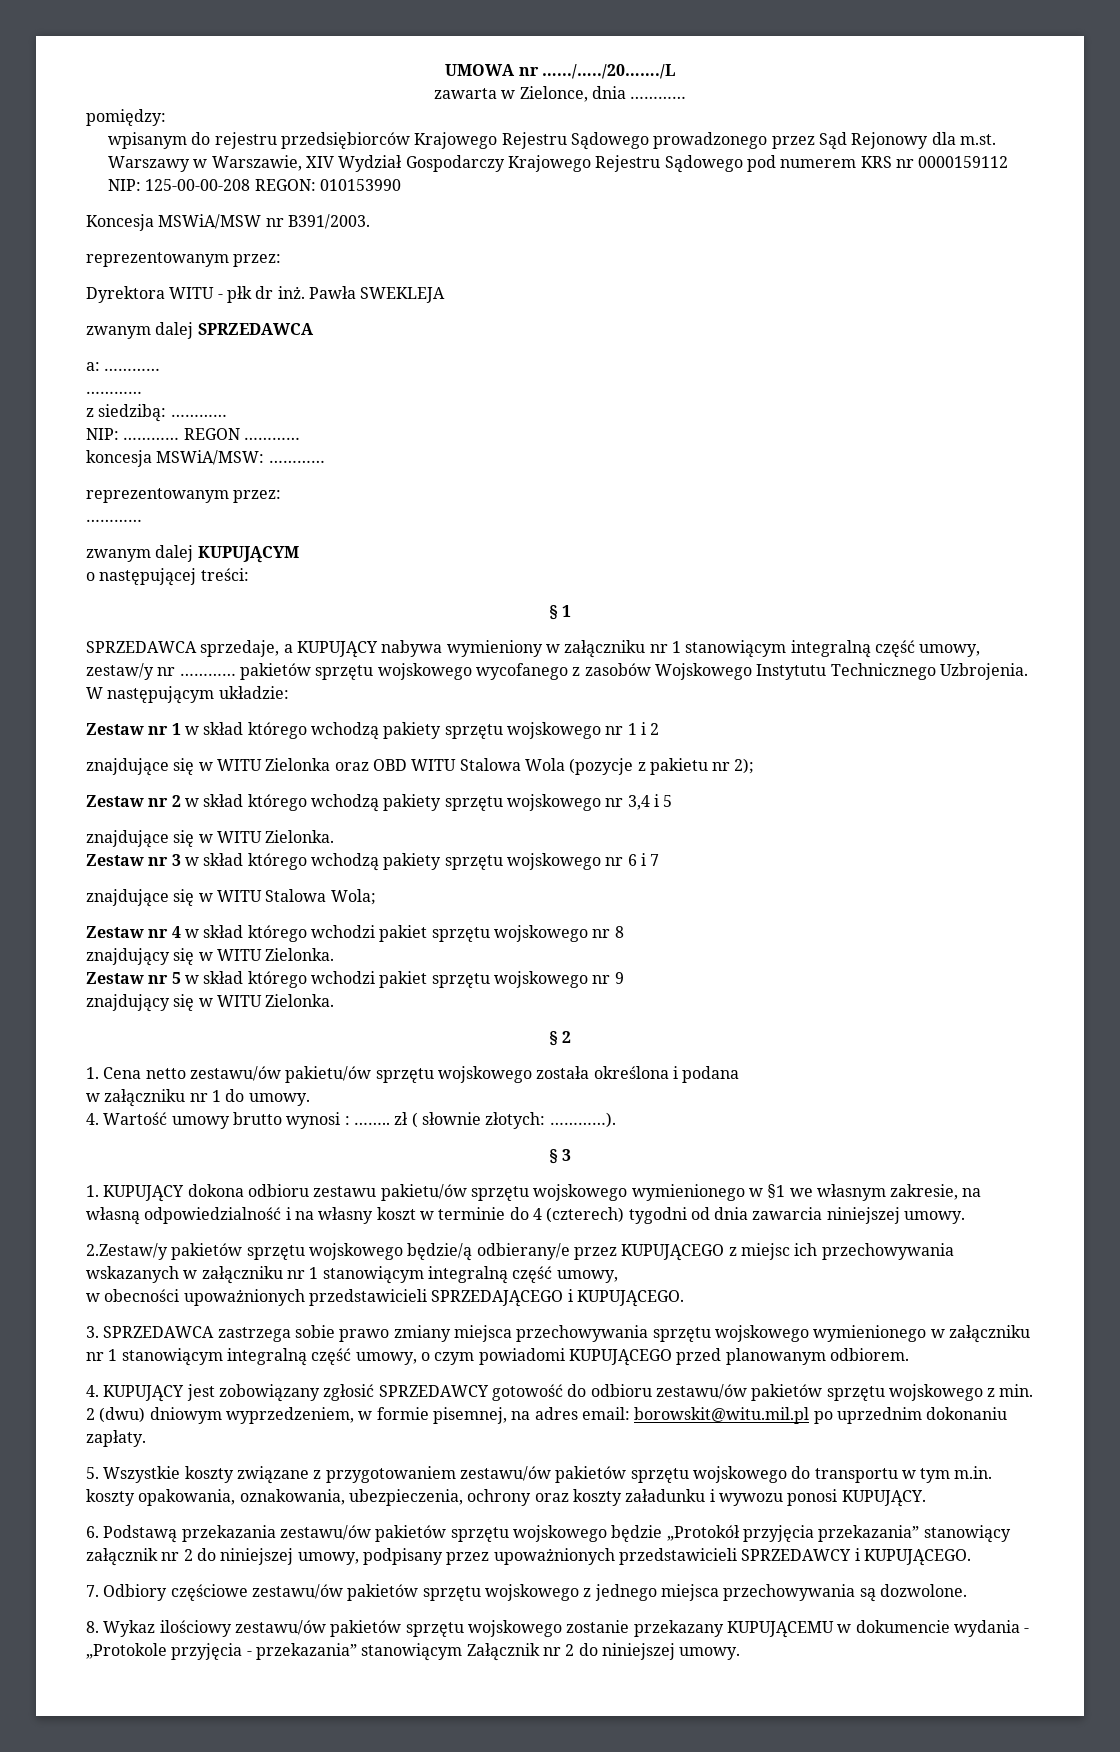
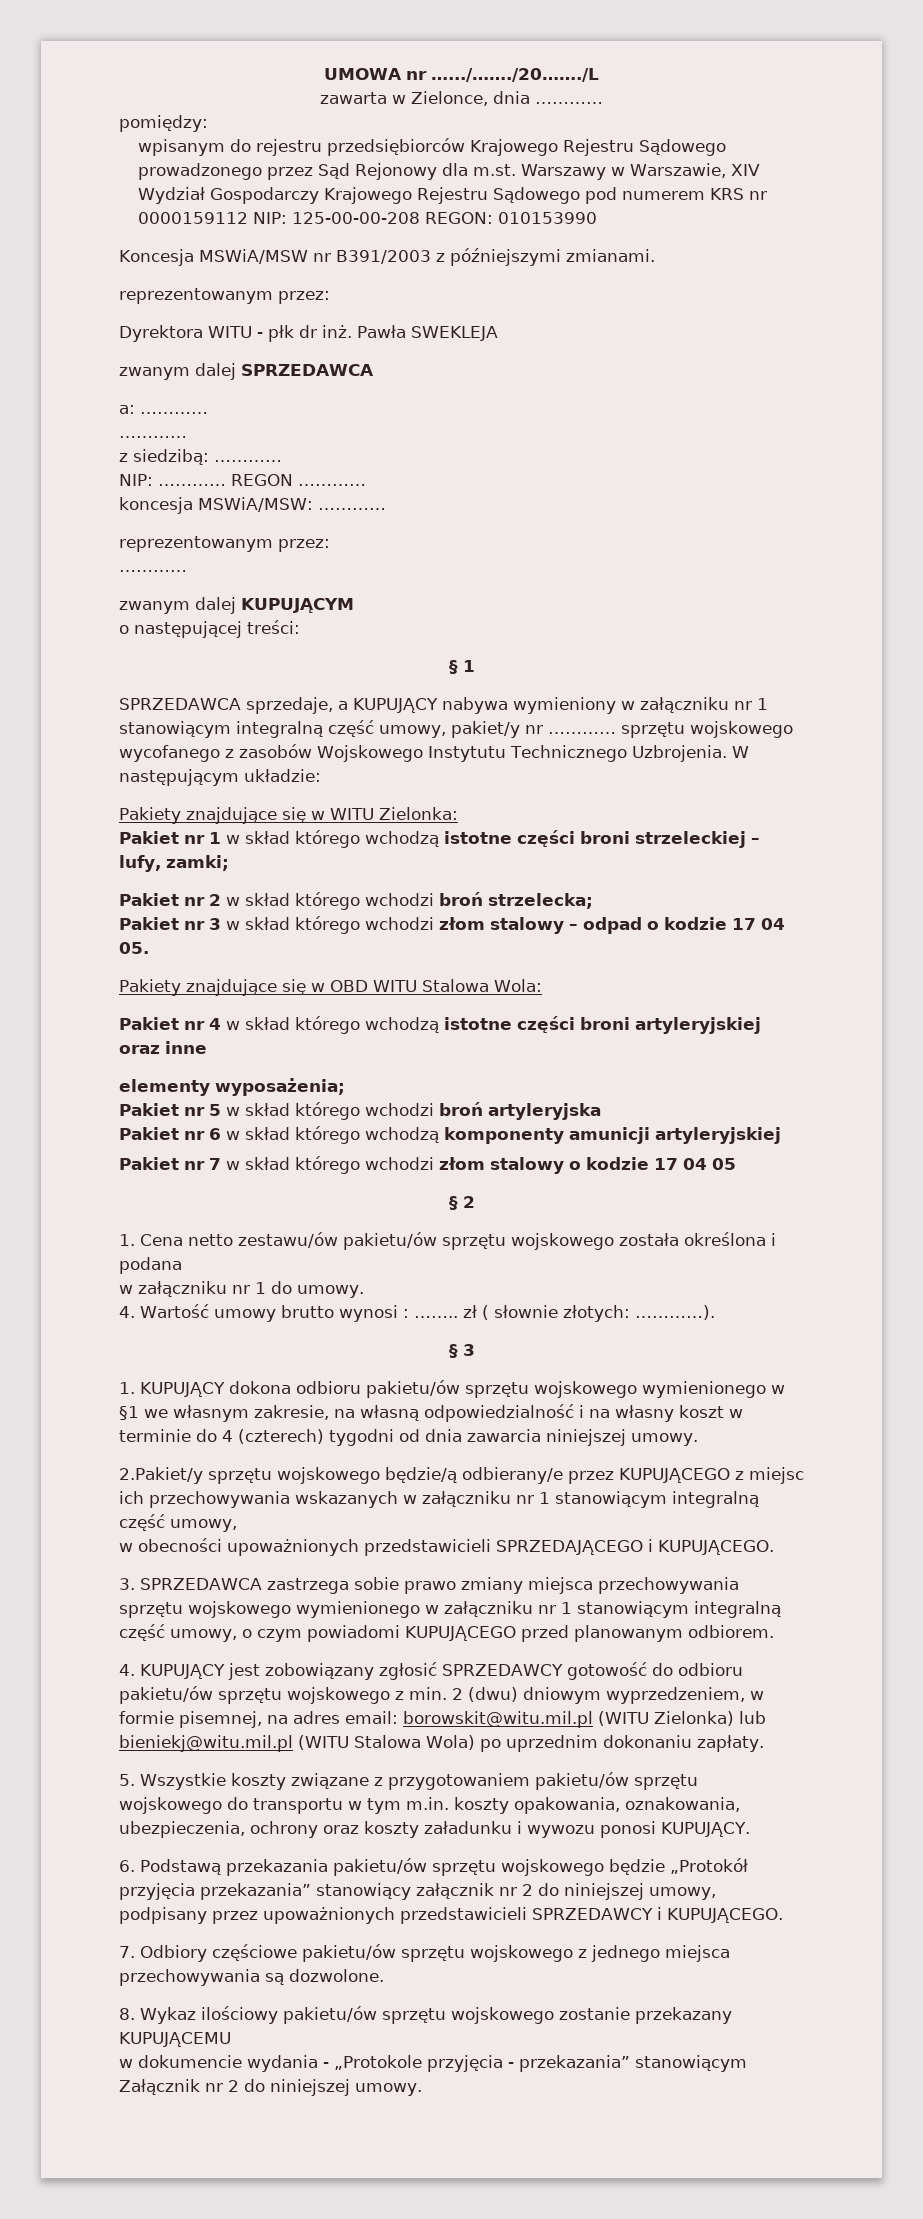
[541,64,675,79] ….../…../20……./L -> [431,68,599,82] ….../……./20……./L
[287,214,370,229] B391/2003. -> [335,248,655,266] B391/2003 z późniejszymi zmianami.
[86,663,154,680] zestaw/y -> [451,721,520,738] pakiet/y
[239,663,311,680] pakietów -> (616, 733) none
[86,723,144,735] Zestaw -> [119,807,458,824] [119,831,179,844] Pakiety znajdujące się w WITU Zielonka: // Pakiet
[383,722,660,739] [86,758,755,776] [86,795,144,807] pakiety sprzętu wojskowego nr 1 i 2 // znajdujące się w WITU Zielonka oraz OBD WITU Stalowa Wola (pozycje z pakietu nr 2); // Zestaw -> [444,830,760,848] [119,855,229,872] [119,893,179,906] istotne części broni strzeleckiej – lufy, zamki; // Pakiet
[310,794,673,812] [86,830,335,848] [86,854,144,866] wchodzą pakiety sprzętu wojskowego nr 3,4 i 5 // znajdujące się w WITU Zielonka. // Zestaw -> [365,892,593,909] [119,917,179,930] wchodzi broń strzelecka; // Pakiet
[310,853,660,871] [86,889,376,907] [86,926,144,938] wchodzą pakiety sprzętu wojskowego nr 6 i 7 // znajdujące się w WITU Stalowa Wola; // Zestaw -> [365,917,785,934] [119,942,149,954] [119,979,542,996] [119,1017,179,1030] wchodzi złom stalowy – odpad o kodzie 17 04 05. // Pakiety znajdujące się w OBD WITU Stalowa Wola: // Pakiet
[310,925,624,942] [86,948,335,966] [86,972,144,984] wchodzi pakiet sprzętu wojskowego nr 8 // znajdujący się w WITU Zielonka. // Zestaw -> [365,1016,761,1034] [119,1041,207,1054] [119,1078,345,1096] [119,1103,179,1116] wchodzą istotne części broni artyleryjskiej oraz inne // elementy wyposażenia; // Pakiet
[379,971,624,988] [86,994,335,1012] pakiet sprzętu wojskowego nr 9 // znajdujący się w WITU Zielonka. -> [439,1102,601,1120] [119,1126,781,1144] [119,1156,736,1174] broń artyleryjska // Pakiet nr 6 w skład którego wchodzą komponenty amunicji artyleryjskiej // Pakiet nr 7 w skład którego wchodzi złom stalowy o kodzie 17 04 05
[313,1186,377,1197] zestawu -> (361, 1387) none
[86,1243,243,1260] 2.Zestaw/y pakietów -> [119,1467,203,1484] 2.Pakiet/y
[655,1384,823,1401] zestawu/ów pakietów -> [119,1686,213,1704] pakietu/ów
(810, 1415) none -> [598,1711,766,1726] [119,1735,475,1752] (WITU Zielonka) lub bieniekj@witu.mil.pl (WITU Stalowa Wola)
[459,1466,627,1483] zestawu/ów pakietów -> [535,1772,629,1790] pakietu/ów
[279,1525,447,1542] zestawu/ów pakietów -> [333,1858,427,1876] pakietu/ów
[251,1584,419,1601] zestawu/ów pakietów -> [302,1944,396,1962] pakietu/ów
[234,1620,402,1637] zestawu/ów pakietów -> [283,2006,377,2024] pakietu/ów
(834, 1629) none -> (231, 2039) //

